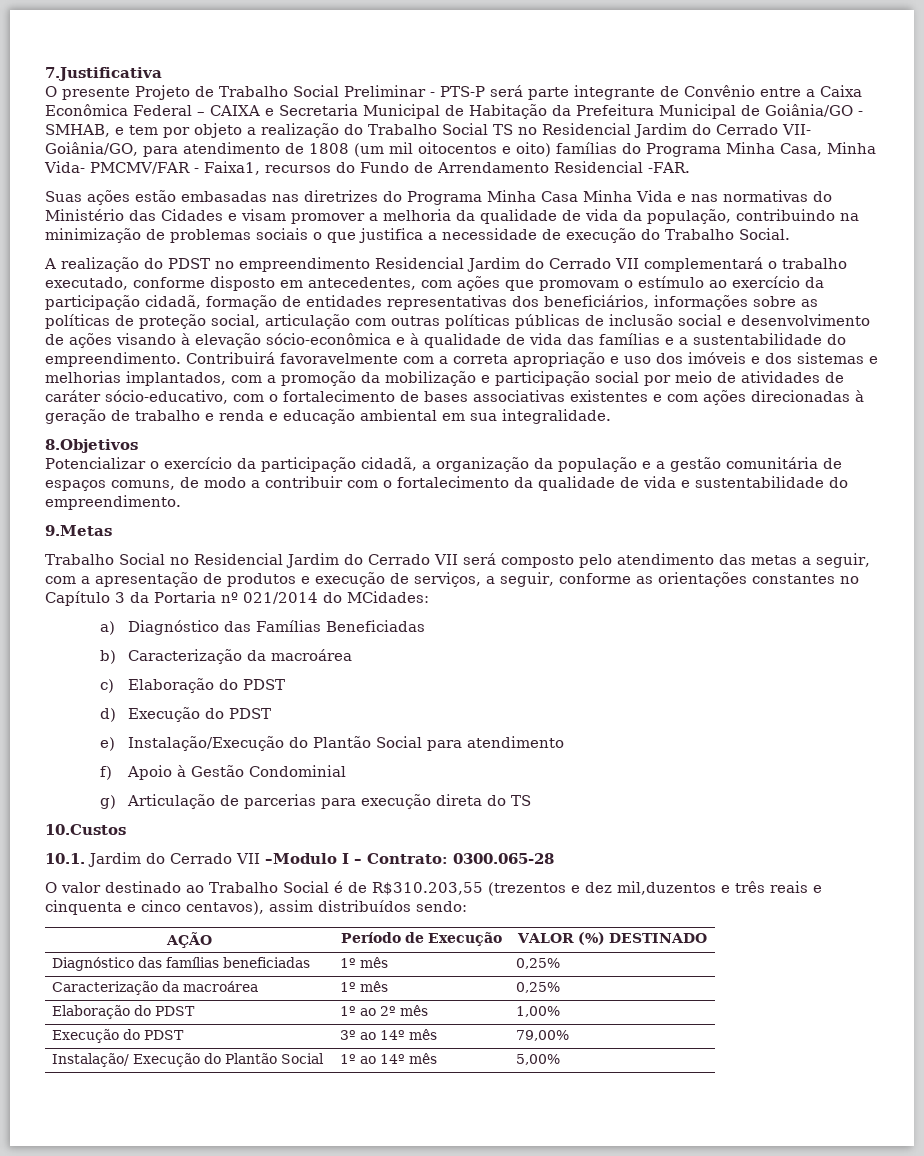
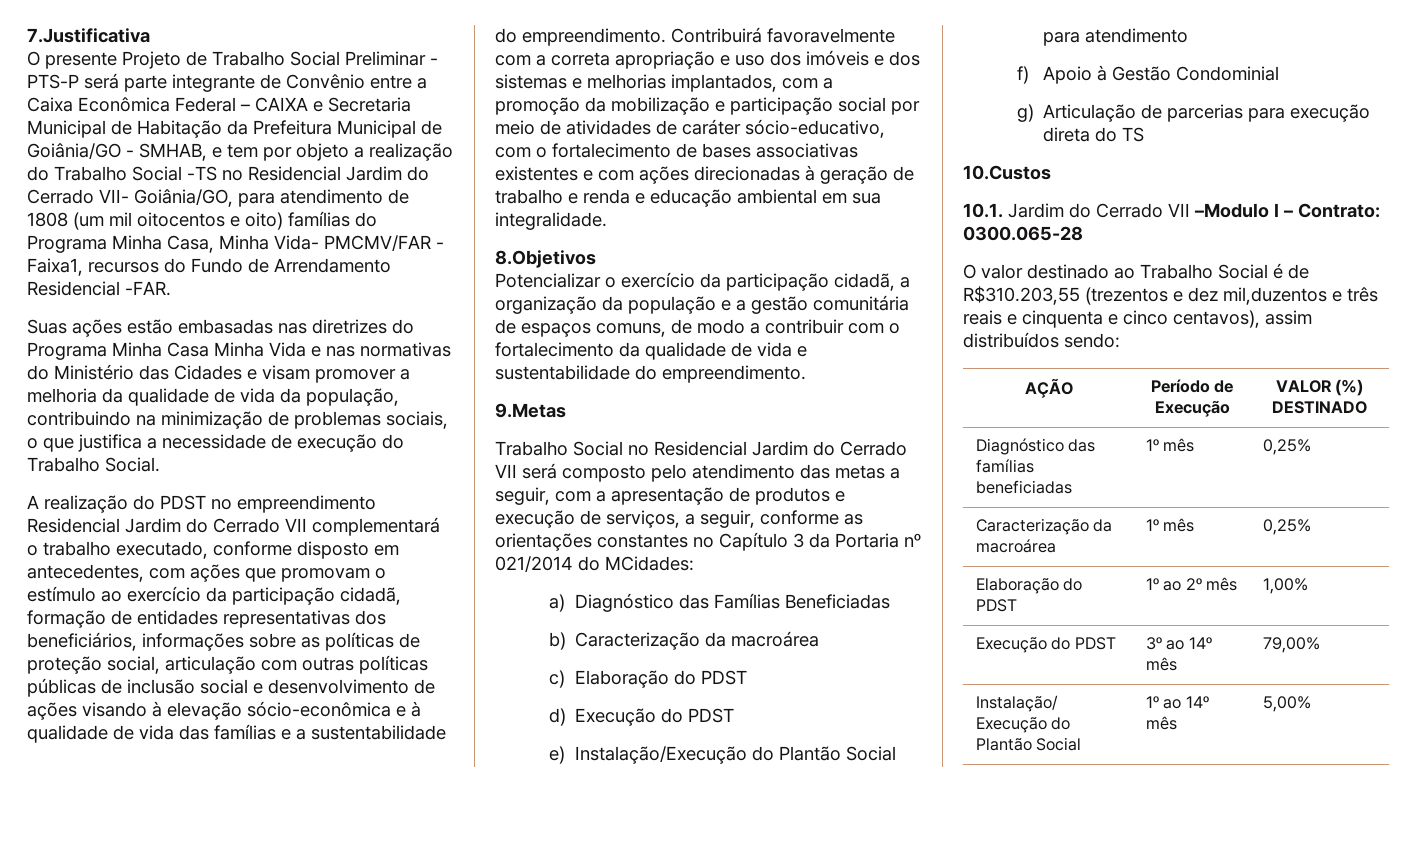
[493,124,513,135] TS -> [187,166,217,181] -TS
[256,228,308,240] sociais -> [386,411,448,429] sociais,

